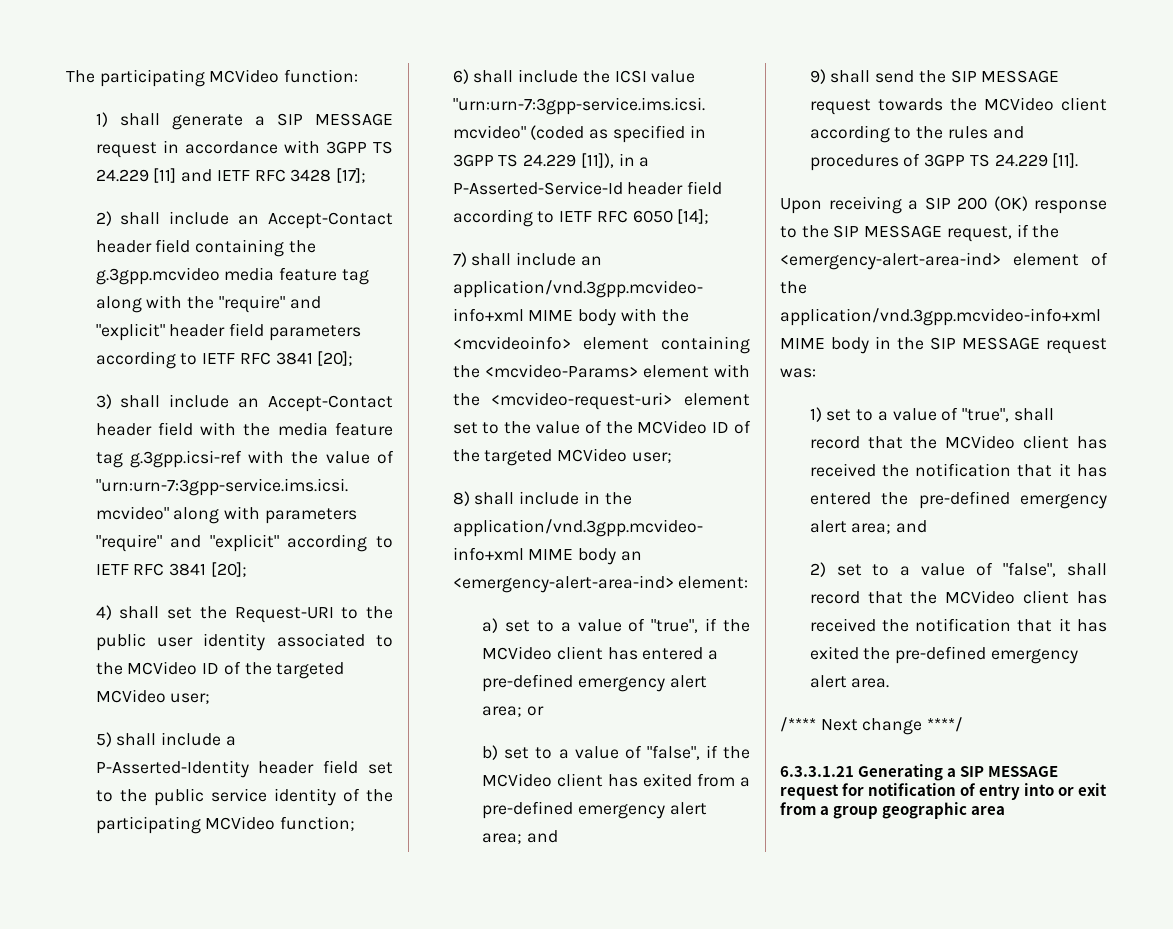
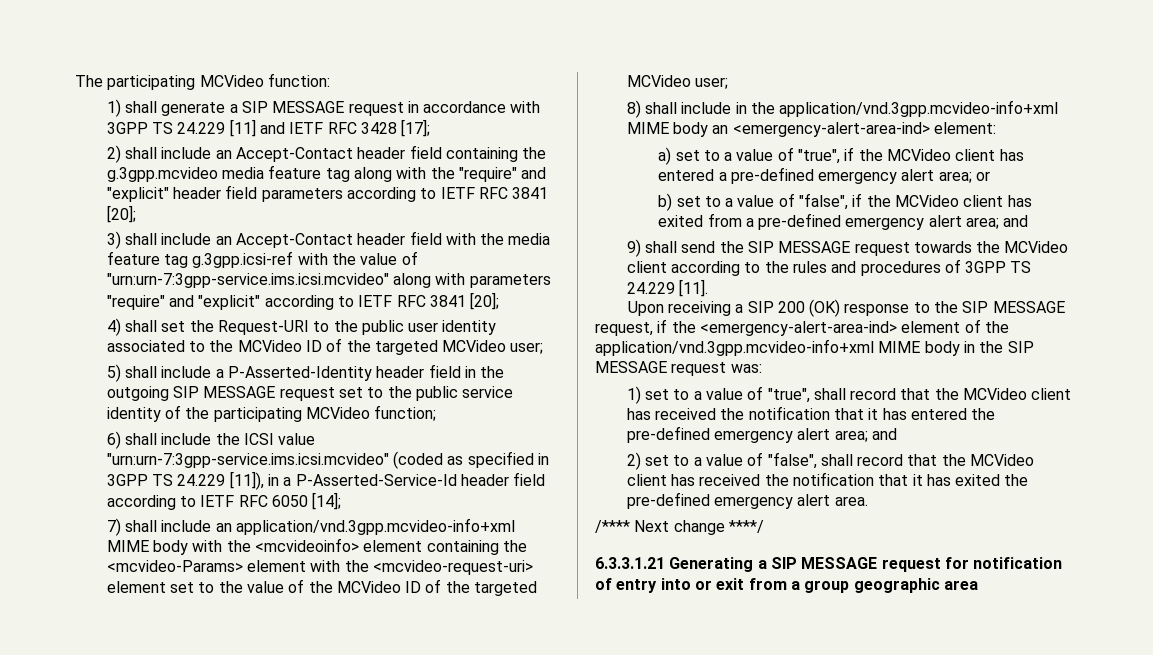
(359, 767) none -> [464,366,505,378] [106,386,335,401] in the outgoing SIP MESSAGE request

